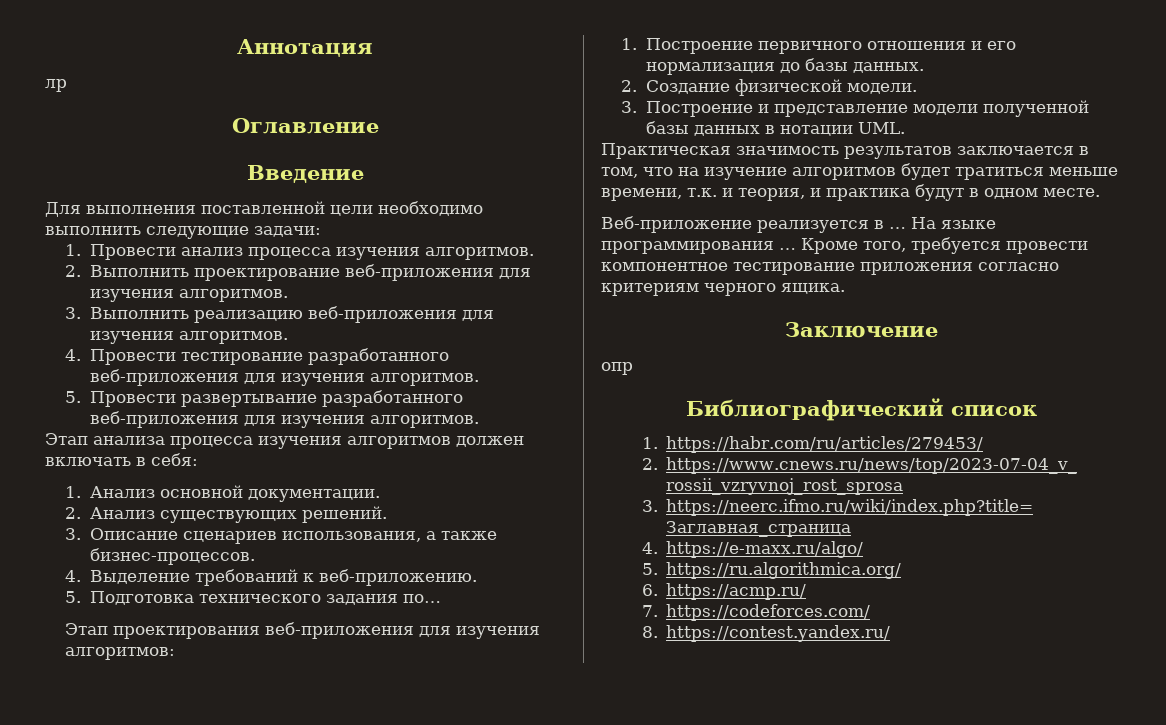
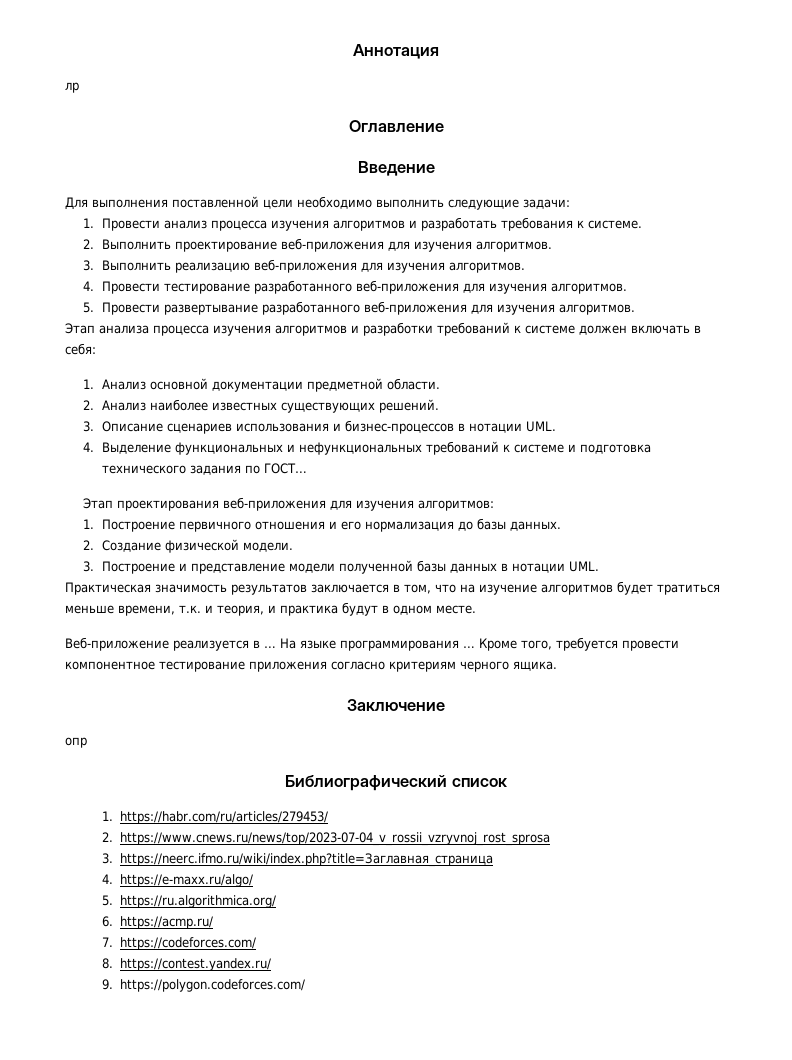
[424,247,534,260] алгоритмов. -> [332,217,642,231] алгоритмов и разработать требования к системе.
(451, 442) none -> [351,322,575,336] и разработки требований к системе
[247,489,380,502] документации. -> [211,378,440,392] документации предметной области.
(155, 513) none -> [149,399,277,411] наиболее известных
[281,531,497,542] [89,548,255,565] [65,569,477,586] [65,591,441,605] использования, а также бизнес-процессов. // 4. Выделение требований к веб-приложению. // 5. Подготовка технического задания по… -> [235,420,556,434] [83,441,651,455] [101,463,307,475] использования и бизнес-процессов в нотации UML. // 4. Выделение функциональных и нефункциональных требований к системе и подготовка технического задания по ГОСТ…
(890, 633) none -> [101,979,305,992] // 9. https://polygon.codeforces.com/

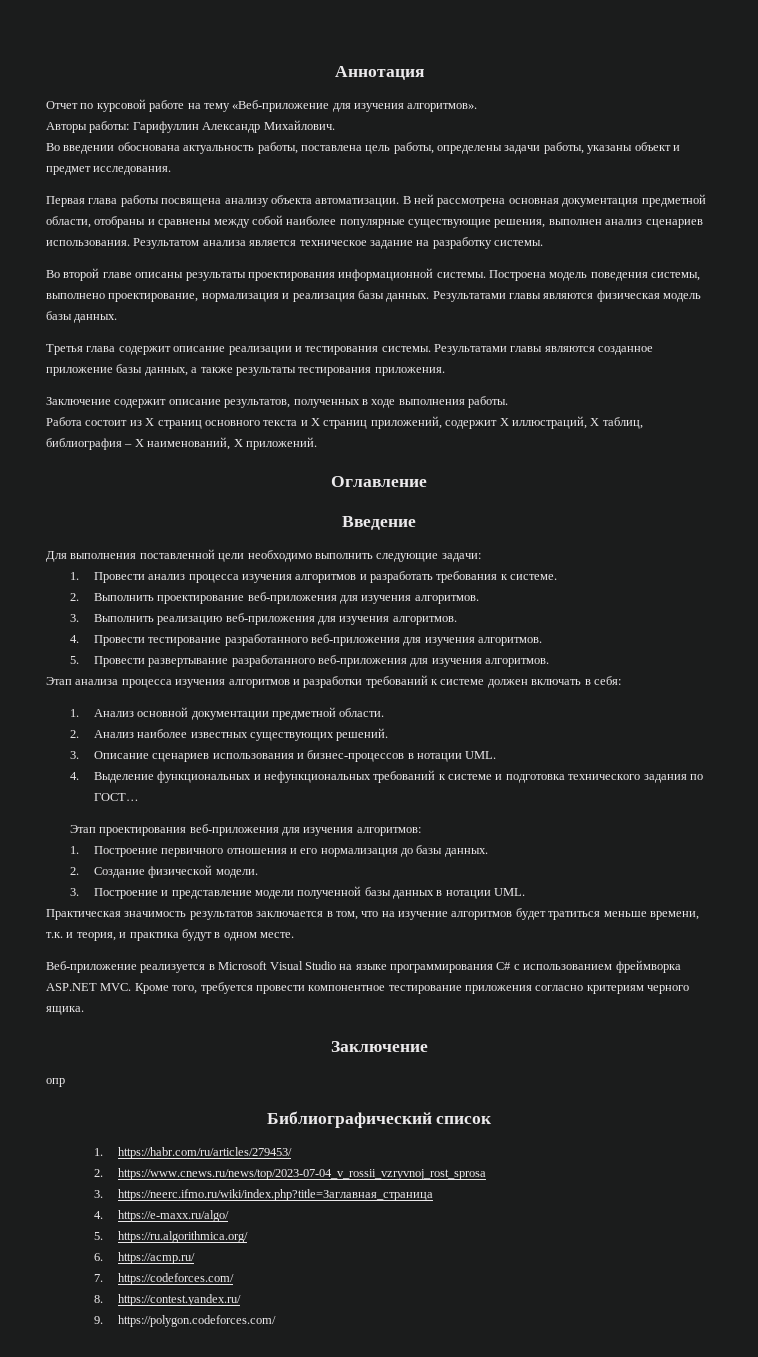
[65,82,79,93] лр -> [46,99,478,112] [46,120,335,133] [46,142,680,154] [46,166,172,175] [46,194,706,207] [46,215,703,228] [46,237,543,249] [46,268,701,281] [46,290,702,302] [46,311,118,323] [46,344,654,355] [46,364,445,376] [46,396,508,408] [46,416,643,429] [46,437,317,450] Отчет по курсовой работе на тему «Веб-приложение для изучения алгоритмов». // Авторы работы: Гарифуллин Александр Михайлович. // Во введении обоснована актуальность работы, поставлена цель работы, определены задачи работы, указаны объект и предмет исследования. // Первая глава работы посвящена анализу объекта автоматизации. В ней рассмотрена основная документация предметной области, отобраны и сравнены между собой наиболее популярные существующие решения, выполнен анализ сценариев использования. Результатом анализа является техническое задание на разработку системы. // Во второй главе описаны результаты проектирования информационной системы. Построена модель поведения системы, выполнено проектирование, нормализация и реализация базы данных. Результатами главы являются физическая модель базы данных. // Третья глава содержит описание реализации и тестирования системы. Результатами главы являются созданное приложение базы данных, а также результаты тестирования приложения. // Заключение содержит описание результатов, полученных в ходе выполнения работы. // Работа состоит из Х страниц основного текста и Х страниц приложений, содержит Х иллюстраций, Х таблиц, библиография – Х наименований, Х приложений.
[264,638,475,651] … На языке программирования … -> [218,960,681,973] [46,983,132,991] Microsoft Visual Studio на языке программирования C# с использованием фреймворка ASP.NET MVC.

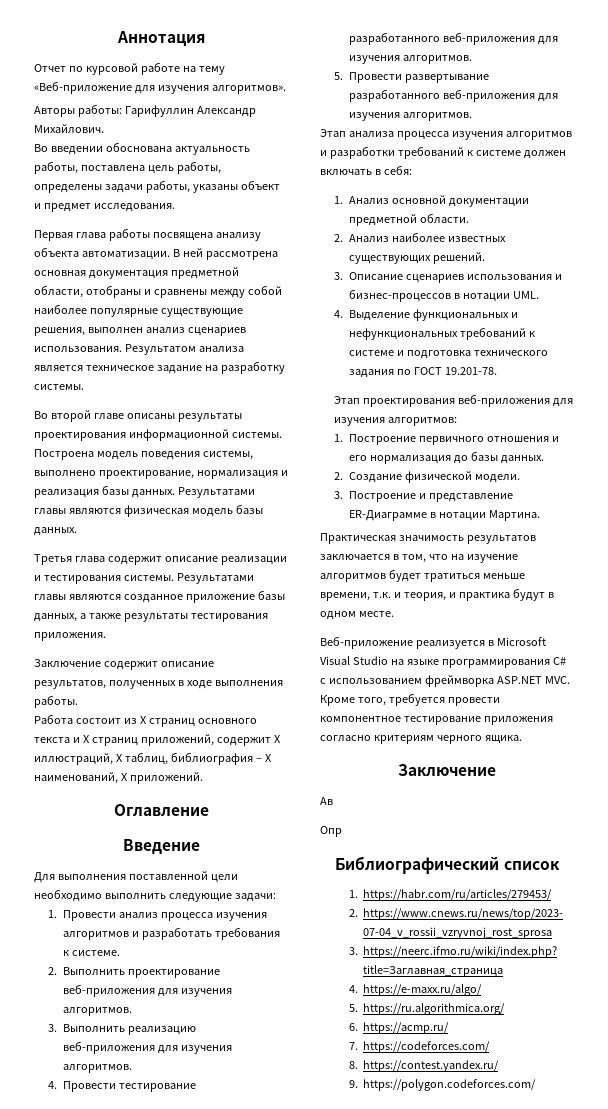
[93,793,139,801] ГОСТ… -> [413,367,497,375] ГОСТ 19.201-78.
[254,886,526,899] модели полученной базы данных в нотации UML. -> [348,510,540,521] ER-Диаграмме в нотации Мартина.
[46,1078,65,1087] опр -> [320,797,333,805] [320,826,342,837] Ав // Опр

